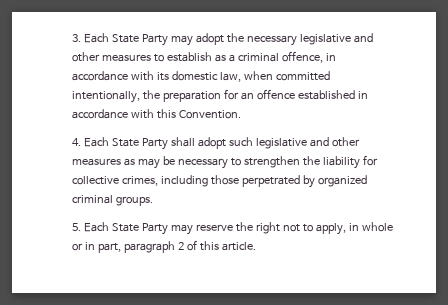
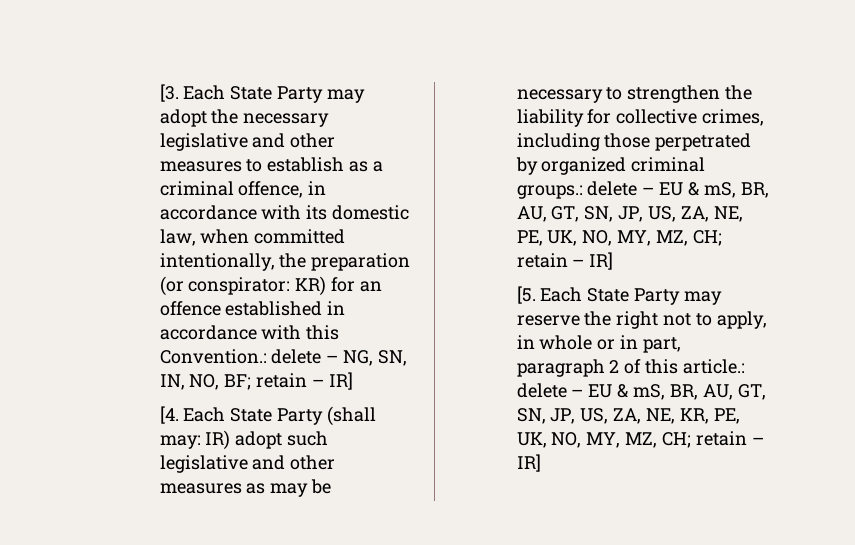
[72,34,82,42] 3. -> [159,84,179,102] [3.
(222, 96) none -> [159,276,327,296] (or conspirator: KR)
[179,110,242,119] [72,137,196,150] Convention. // 4. Each State Party shall -> [159,349,408,366] [159,372,353,390] [159,406,377,426] [159,430,231,450] Convention.: delete – NG, SN, IN, NO, BF; retain – IR] // [4. Each State Party (shall may: IR)
[116,196,154,206] [72,223,82,231] groups. // 5. -> [516,181,769,199] [516,206,743,222] [516,230,722,246] [516,252,614,270] [516,286,536,304] groups.: delete – EU & mS, BR, AU, GT, SN, JP, US, ZA, NE, PE, UK, NO, MY, MZ, CH; retain – IR] // [5.
[222,242,257,251] article. -> [683,359,746,374] [516,383,766,400] [516,408,740,424] [516,431,764,448] [516,454,541,472] article.: delete – EU & mS, BR, AU, GT, SN, JP, US, ZA, NE, KR, PE, UK, NO, MY, MZ, CH; retain – IR]

